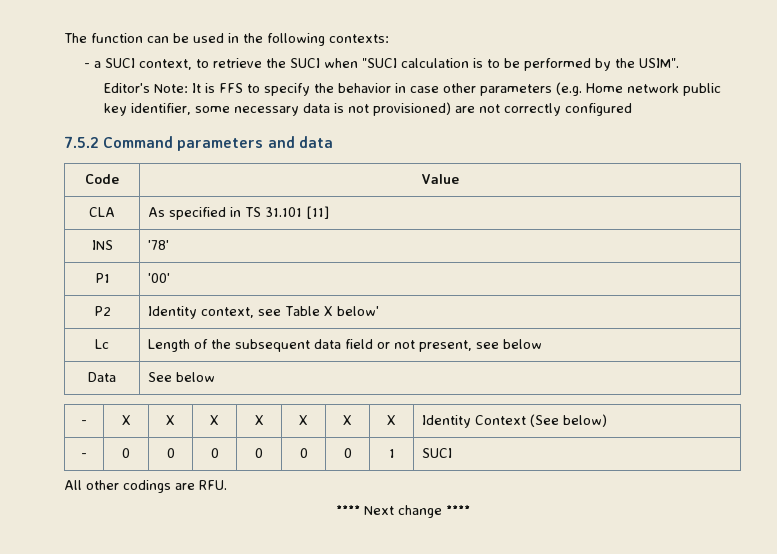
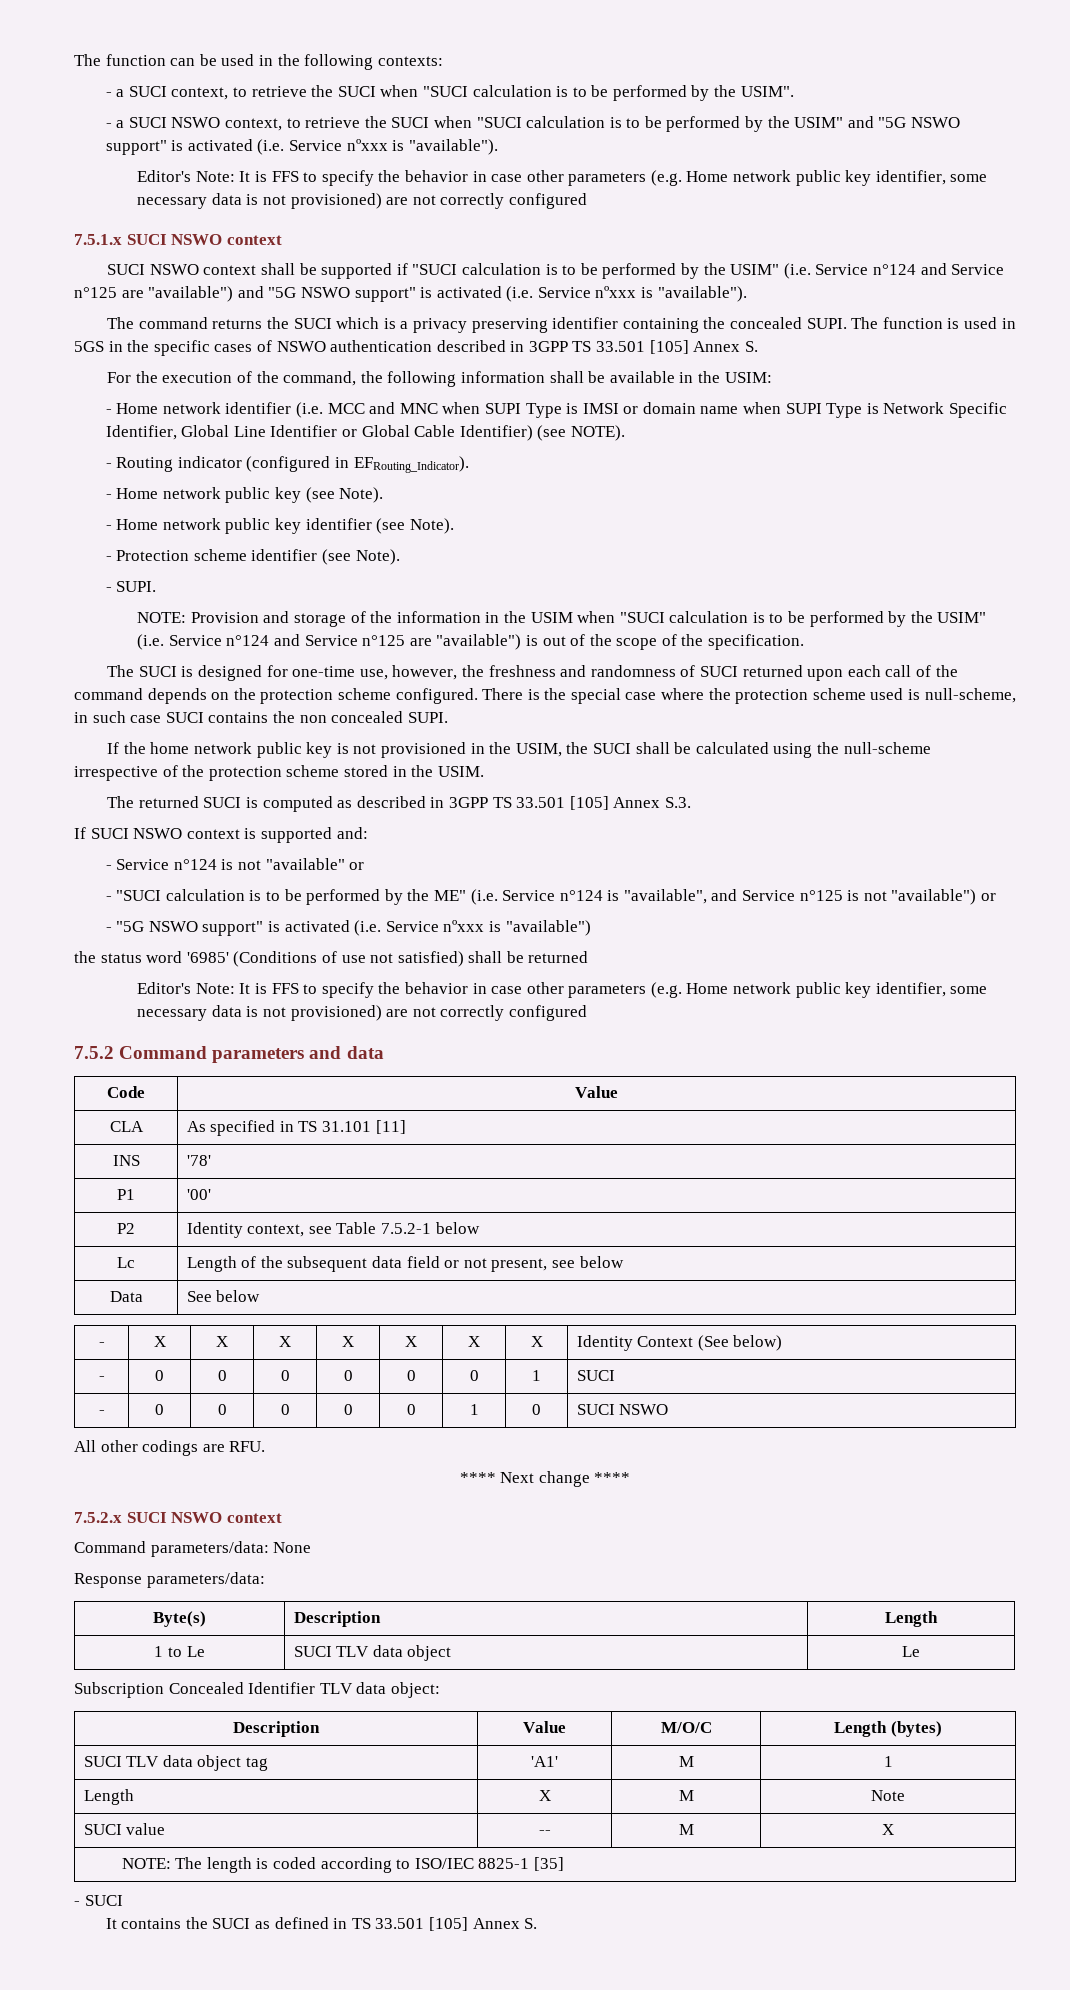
(680, 63) none -> [105,116,960,132] [105,139,498,155] [137,170,988,186] [137,193,587,209] [74,234,282,245] [107,263,1005,279] [74,286,747,302] [107,317,1016,333] [74,340,758,356] [107,371,772,387] [105,402,1007,418] [105,425,625,441] [105,456,469,473] [105,487,384,503] [105,518,454,534] [105,549,400,565] [105,581,157,592] [137,611,987,627] [137,634,805,650] [107,665,958,681] [74,688,1016,704] [74,711,448,723] [107,742,931,758] [74,765,484,781] [107,796,691,812] [74,827,368,843] [105,858,365,870] [105,889,996,905] [105,920,591,936] [74,951,589,967] // - a SUCI NSWO context, to retrieve the SUCI when "SUCI calculation is to be performed by the USIM" and "5G NSWO support" is activated (i.e. Service nºxxx is "available"). // Editor's Note: It is FFS to specify the behavior in case other parameters (e.g. Home network public key identifier, some necessary data is not provisioned) are not correctly configured // 7.5.1.x SUCI NSWO context // SUCI NSWO context shall be supported if "SUCI calculation is to be performed by the USIM" (i.e. Service n°124 and Service n°125 are "available") and "5G NSWO support" is activated (i.e. Service nºxxx is "available"). // The command returns the SUCI which is a privacy preserving identifier containing the concealed SUPI. The function is used in 5GS in the specific cases of NSWO authentication described in 3GPP TS 33.501 [105] Annex S. // For the execution of the command, the following information shall be available in the USIM: // - Home network identifier (i.e. MCC and MNC when SUPI Type is IMSI or domain name when SUPI Type is Network Specific Identifier, Global Line Identifier or Global Cable Identifier) (see NOTE). // - Routing indicator (configured in EFRouting_Indicator). // - Home network public key (see Note). // - Home network public key identifier (see Note). // - Protection scheme identifier (see Note). // - SUPI. // NOTE: Provision and storage of the information in the USIM when "SUCI calculation is to be performed by the USIM" (i.e. Service n°124 and Service n°125 are "available") is out of the scope of the specification. // The SUCI is designed for one-time use, however, the freshness and randomness of SUCI returned upon each call of the command depends on the protection scheme configured. There is the special case where the protection scheme used is null-scheme, in such case SUCI contains the non concealed SUPI. // If the home network public key is not provisioned in the USIM, the SUCI shall be calculated using the null-scheme irrespective of the protection scheme stored in the USIM. // The returned SUCI is computed as described in 3GPP TS 33.501 [105] Annex S.3. // If SUCI NSWO context is supported and: // - Service n°124 is not "available" or // - "SUCI calculation is to be performed by the ME" (i.e. Service n°124 is "available", and Service n°125 is not "available") or // - "5G NSWO support" is activated (i.e. Service nºxxx is "available") // the status word '6985' (Conditions of use not satisfied) shall be returned
[324,306,380,316] X below' -> [381,1222,480,1234] 7.5.2-1 below
(453, 453) none -> [98,1410,105,1415] [155,1404,164,1415] [217,1404,227,1415] [280,1404,290,1415] [343,1404,353,1415] [406,1404,416,1415] [469,1404,479,1415] [532,1404,541,1415] [576,1404,669,1415] // - | 0 | 0 | 0 | 0 | 0 | 1 | 0 | SUCI NSWO
(470, 510) none -> [74,1512,282,1523] [74,1541,312,1557] [74,1572,265,1588] [153,1611,206,1627] [293,1611,381,1627] [885,1611,938,1627] [154,1646,205,1657] [293,1645,452,1661] [902,1646,920,1657] [74,1682,440,1698] [233,1721,320,1737] [523,1721,566,1733] [660,1722,712,1733] [834,1721,942,1737] [83,1755,269,1771] [531,1756,558,1767] [678,1756,694,1767] [883,1756,893,1767] [83,1789,134,1805] [538,1790,551,1801] [678,1790,694,1801] [871,1790,905,1801] [83,1823,166,1835] [538,1830,551,1835] [678,1824,694,1835] [882,1824,894,1835] [121,1857,564,1873] [74,1895,123,1906] [105,1917,538,1931] // 7.5.2.x SUCI NSWO context // Command parameters/data: None // Response parameters/data: // Byte(s) | Description | Length // 1 to Le | SUCI TLV data object | Le // Subscription Concealed Identifier TLV data object: // Description | Value | M/O/C | Length (bytes) // SUCI TLV data object tag | 'A1' | M | 1 // Length | X | M | Note // SUCI value | -- | M | X // NOTE: The length is coded according to ISO/IEC 8825-1 [35] // - SUCI // It contains the SUCI as defined in TS 33.501 [105] Annex S.

